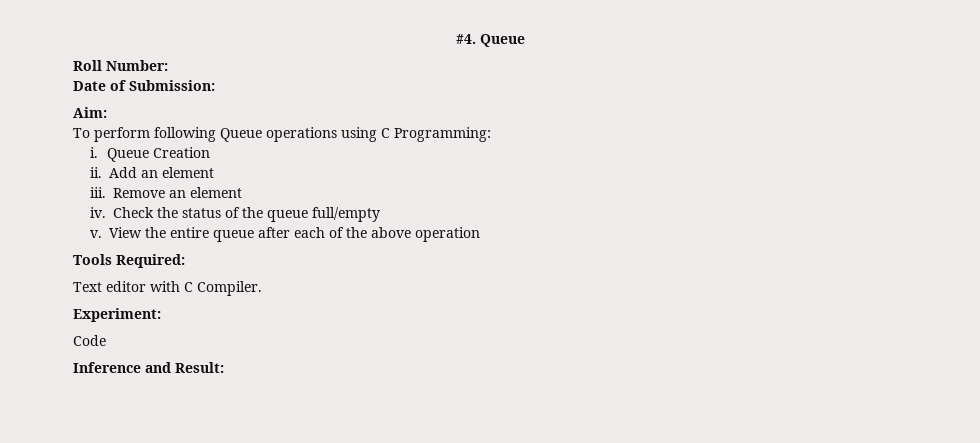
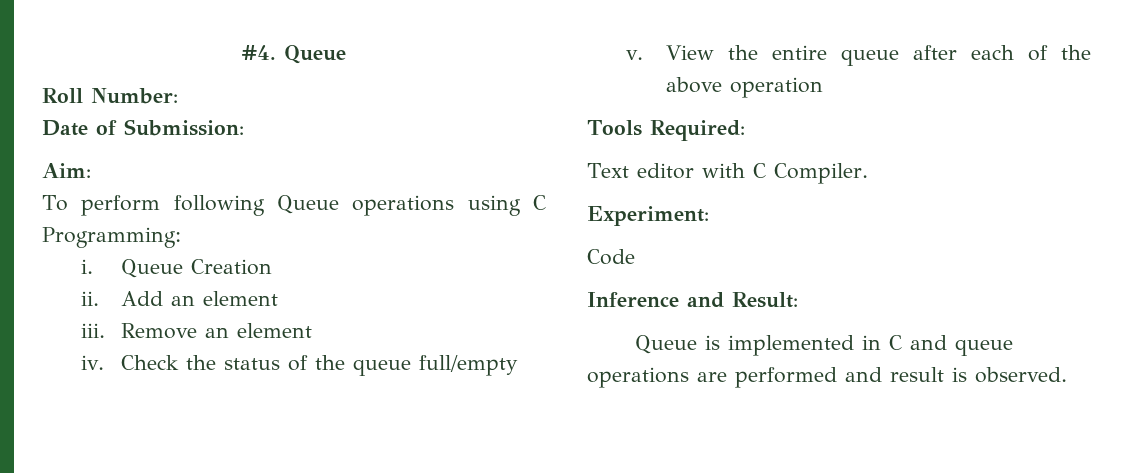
(224, 367) none -> [634,335,1013,356] [587,367,1067,388] // Queue is implemented in C and queue operations are performed and result is observed.

